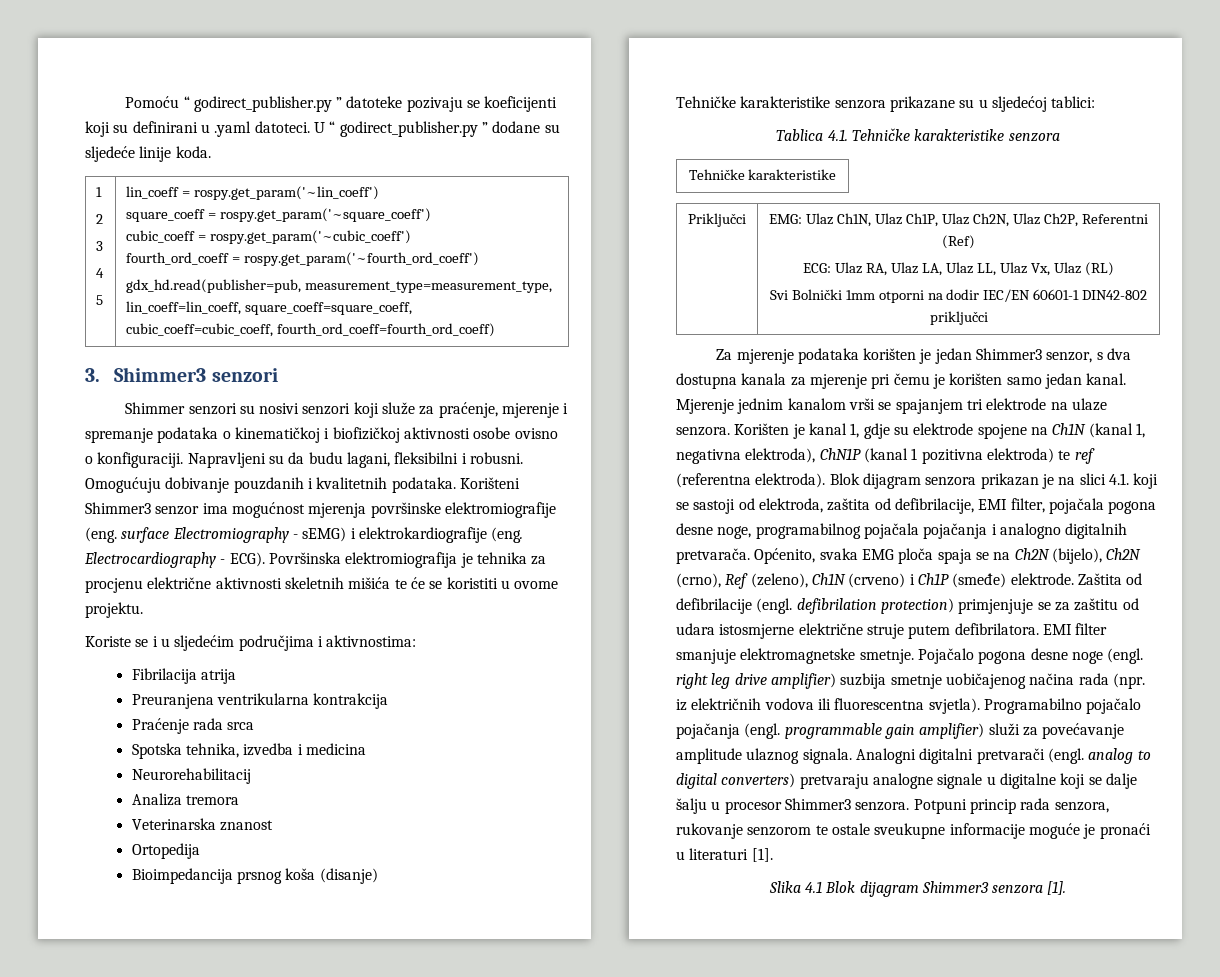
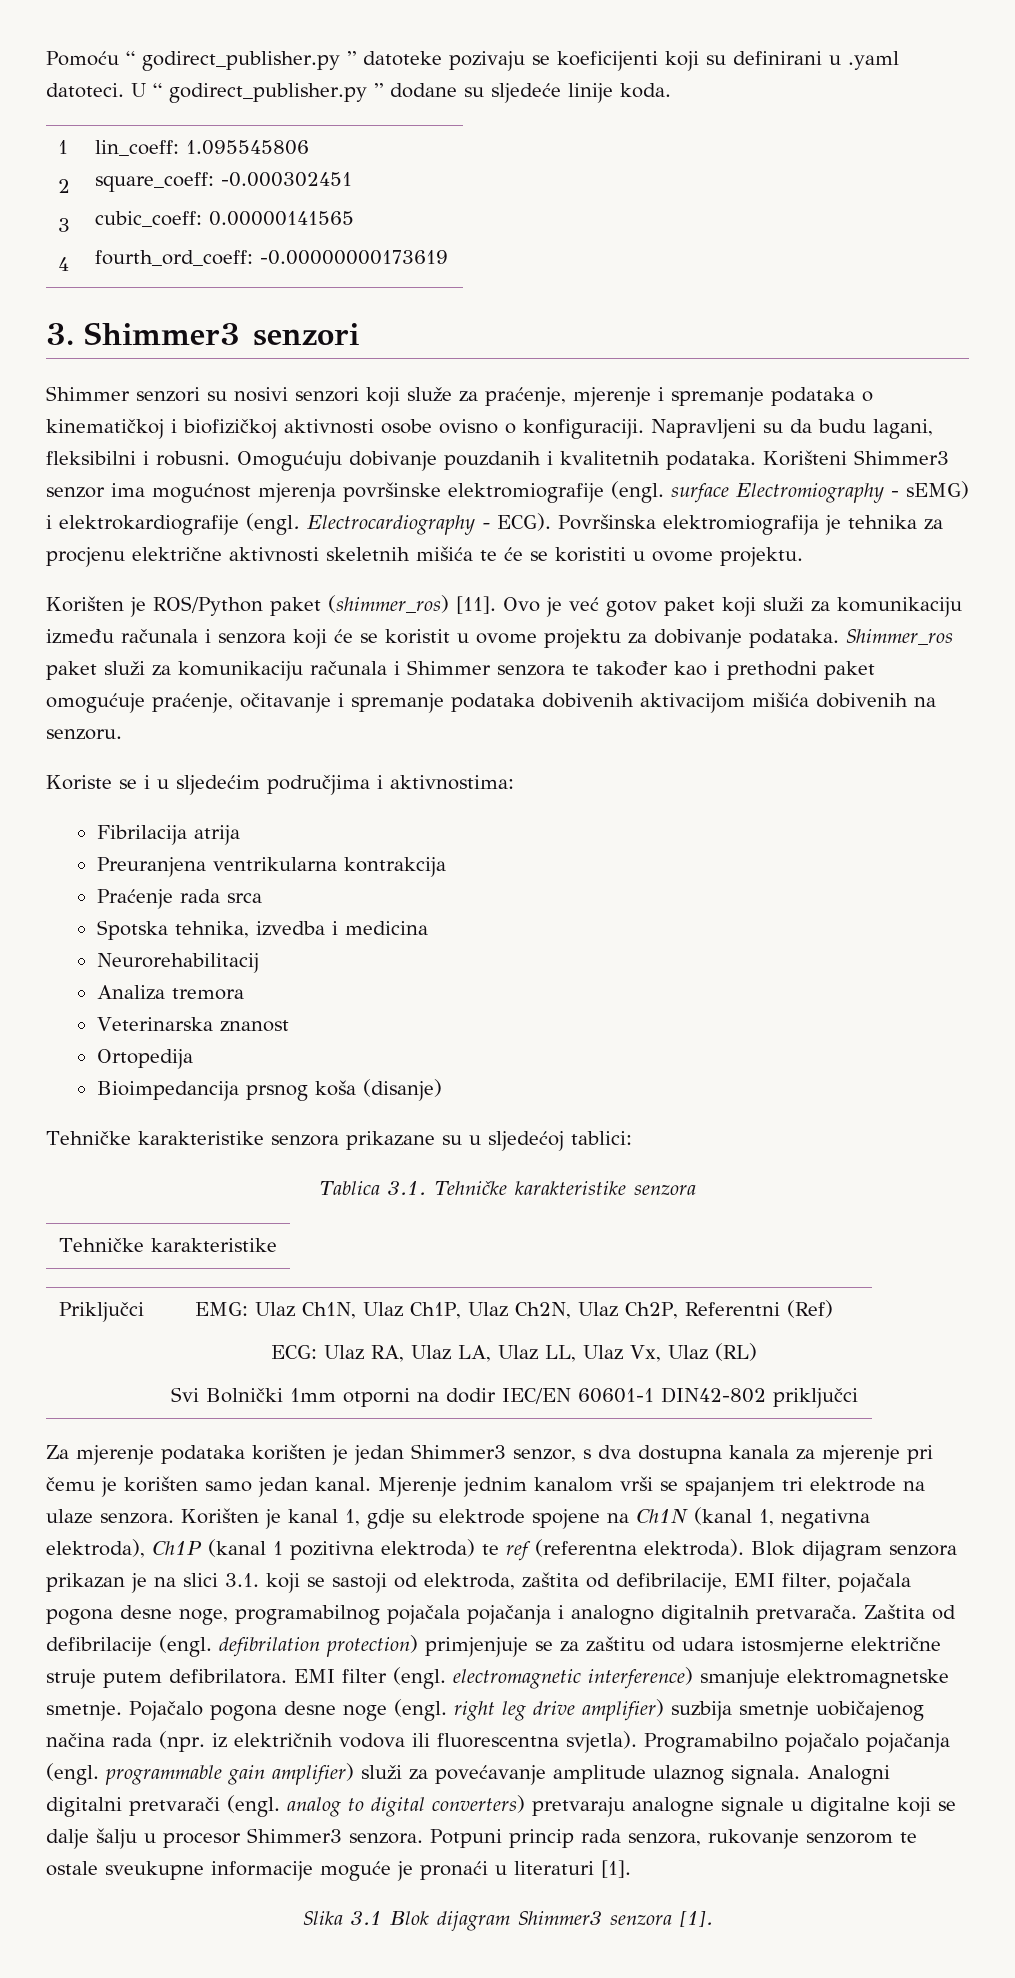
[96,295,104,305] [126,186,379,200] [126,208,431,222] [126,230,411,244] [126,252,479,266] [126,279,553,293] [126,301,413,315] [126,323,496,337] // 5 | lin_coeff = rospy.get_param('~lin_coeff') // square_coeff = rospy.get_param('~square_coeff') // cubic_coeff = rospy.get_param('~cubic_coeff') // fourth_ord_coeff = rospy.get_param('~fourth_ord_coeff') // gdx_hd.read(publisher=pub, measurement_type=measurement_type, lin_coeff=lin_coeff, square_coeff=square_coeff, cubic_coeff=cubic_coeff, fourth_ord_coeff=fourth_ord_coeff) -> [95,140,310,156] [95,172,353,192] [95,211,355,227] [95,250,449,266] | lin_coeff: 1.095545806 // square_coeff: -0.000302451 // cubic_coeff: 0.00000141565 // fourth_ord_coeff: -0.00000000173619
[85,527,117,543] (eng. -> [611,481,664,503] (engl.
[491,527,524,543] (eng. -> [246,513,300,535] (engl.
(143, 610) none -> [46,595,962,617] [46,629,953,649] [46,660,875,681] [46,692,936,713] [46,729,122,740] // Korišten je ROS/Python paket (shimmer_ros) [11]. Ovo je već gotov paket koji služi za komunikaciju između računala i senzora koji će se koristit u ovome projektu za dobivanje podataka. Shimmer_ros paket služi za komunikaciju računala i Shimmer senzora te također kao i prethodni paket omogućuje praćenje, očitavanje i spremanje podataka dobivenih aktivacijom mišića dobivenih na senzoru.
[827,129,848,141] 4.1. -> [387,1181,426,1195] 3.1.
[819,448,861,460] ChN1P -> [152,1541,202,1555] Ch1P
[1108,473,1129,485] 4.1. -> [225,1573,259,1587] 3.1.
[754,548,1142,564] [676,573,1074,589] Općenito, svaka EMG ploča spaja se na Ch2N (bijelo), Ch2N (crno), Ref (zeleno), Ch1N (crveno) i Ch1P (smeđe) elektrode. -> (857, 1614) none
(1108, 629) none -> [393,1667,693,1689] (engl. electromagnetic interference)
[804,881,822,893] 4.1 -> [350,1911,382,1925] 3.1

